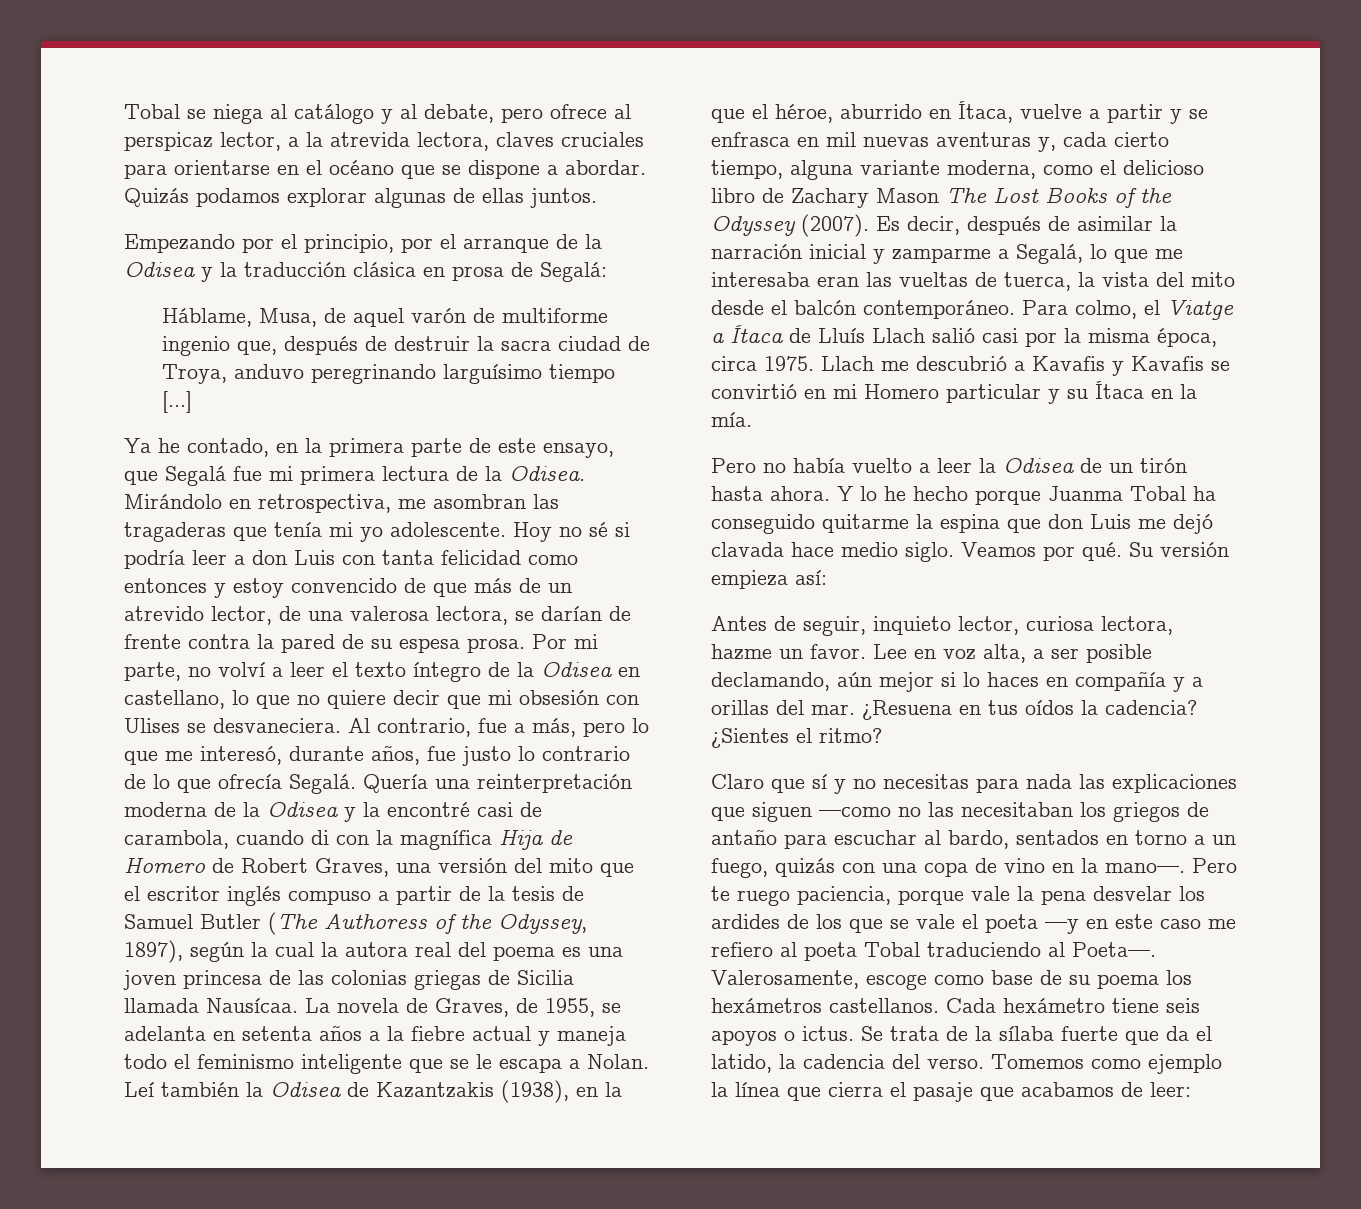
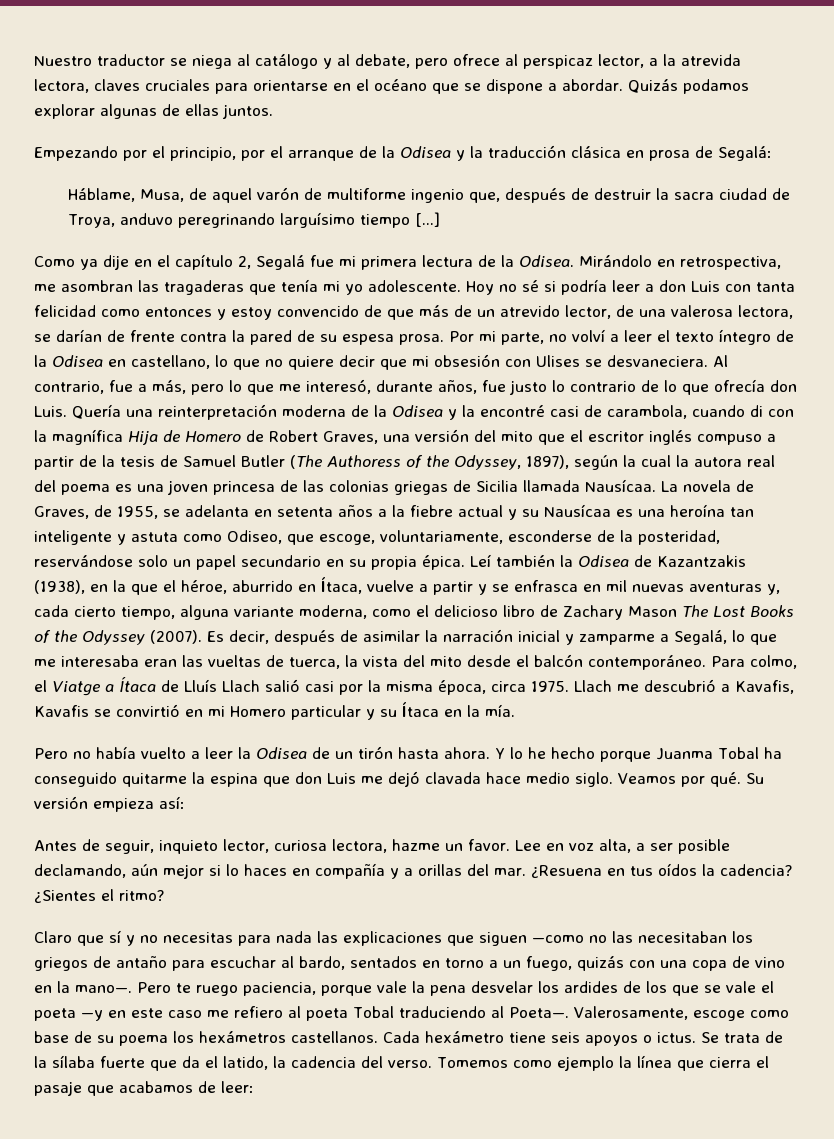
[124,104,180,119] Tobal -> [34,54,165,66] Nuestro traductor
[124,438,614,458] [124,471,158,485] Ya he contado, en la primera parte de este ensayo, que -> [34,254,251,270] Como ya dije en el capítulo 2,
[289,774,356,794] Segalá. -> [770,380,797,392] [34,406,67,417] don Luis.
[557,1026,626,1046] [124,1054,649,1074] maneja todo el feminismo inteligente que se le escapa a Nolan. -> [522,504,754,517] [34,530,720,545] [34,555,465,570] su Nausícaa es una heroína tan inteligente y astuta como Odiseo, que escoge, voluntariamente, esconderse de la posteridad, reservándose solo un papel secundario en su propia épica.
[1032,356,1124,376] Kavafis y -> [735,680,794,694] Kavafis,

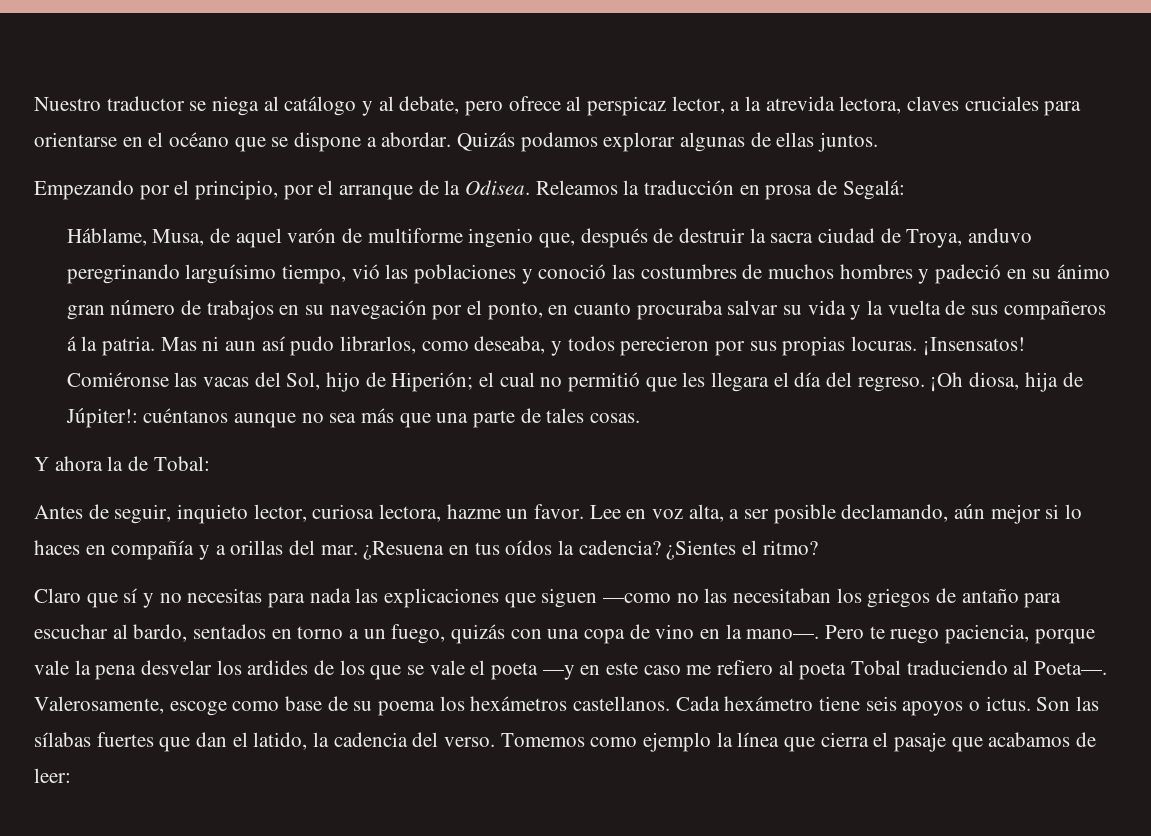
[400,146,465,161] Odisea y -> [465,180,618,195] Odisea. Releamos
[571,146,621,158] clásica -> (735, 187) none
[359,212,440,228] [34,254,781,270] [34,279,795,295] [34,305,793,320] [34,329,794,345] [34,354,728,370] [34,379,797,395] [34,404,794,420] [34,429,776,445] [34,455,775,470] [34,479,754,495] [34,504,754,520] [34,530,720,545] [34,554,746,570] [34,577,780,595] [34,605,794,620] [34,629,777,645] [34,654,797,670] [34,677,794,696] [34,702,515,720] [34,746,782,762] [34,771,764,787] [34,796,185,812] tiempo [...] // Como ya dije en el capítulo 2, Segalá fue mi primera lectura de la Odisea. Mirándolo en retrospectiva, me asombran las tragaderas que tenía mi yo adolescente. Hoy no sé si podría leer a don Luis con tanta felicidad como entonces y estoy convencido de que más de un atrevido lector, de una valerosa lectora, se darían de frente contra la pared de su espesa prosa. Por mi parte, no volví a leer el texto íntegro de la Odisea en castellano, lo que no quiere decir que mi obsesión con Ulises se desvaneciera. Al contrario, fue a más, pero lo que me interesó, durante años, fue justo lo contrario de lo que ofrecía don Luis. Quería una reinterpretación moderna de la Odisea y la encontré casi de carambola, cuando di con la magnífica Hija de Homero de Robert Graves, una versión del mito que el escritor inglés compuso a partir de la tesis de Samuel Butler (The Authoress of the Odyssey, 1897), según la cual la autora real del poema es una joven princesa de las colonias griegas de Sicilia llamada Nausícaa. La novela de Graves, de 1955, se adelanta en setenta años a la fiebre actual y su Nausícaa es una heroína tan inteligente y astuta como Odiseo, que escoge, voluntariamente, esconderse de la posteridad, reservándose solo un papel secundario en su propia épica. Leí también la Odisea de Kazantzakis (1938), en la que el héroe, aburrido en Ítaca, vuelve a partir y se enfrasca en mil nuevas aventuras y, cada cierto tiempo, alguna variante moderna, como el delicioso libro de Zachary Mason The Lost Books of the Odyssey (2007). Es decir, después de asimilar la narración inicial y zamparme a Segalá, lo que me interesaba eran las vueltas de tuerca, la vista del mito desde el balcón contemporáneo. Para colmo, el Viatge a Ítaca de Lluís Llach salió casi por la misma época, circa 1975. Llach me descubrió a Kavafis, Kavafis se convirtió en mi Homero particular y su Ítaca en la mía. // Pero no había vuelto a leer la Odisea de un tirón hasta ahora. Y lo he hecho porque Juanma Tobal ha conseguido quitarme la espina que don Luis me dejó clavada hace medio siglo. Veamos por qué. Su versión empieza así: -> [282,264,1111,284] [66,300,1106,320] [66,336,1025,356] [66,372,1083,392] [65,408,641,428] [34,456,210,471] tiempo, vió las poblaciones y conoció las costumbres de muchos hombres y padeció en su ánimo gran número de trabajos en su navegación por el ponto, en cuanto procuraba salvar su vida y la vuelta de sus compañeros á la patria. Mas ni aun así pudo librarlos, como deseaba, y todos perecieron por sus propias locuras. ¡Insensatos! Comiéronse las vacas del Sol, hijo de Hiperión; el cual no permitió que les llegara el día del regreso. ¡Oh diosa, hija de Júpiter!: cuéntanos aunque no sea más que una parte de tales cosas. // Y ahora la de Tobal:
[701,1031,783,1043] [34,1055,200,1071] Se trata de la sílaba fuerte que da -> [1036,696,1100,711] [34,732,228,752] Son las sílabas fuertes que dan

